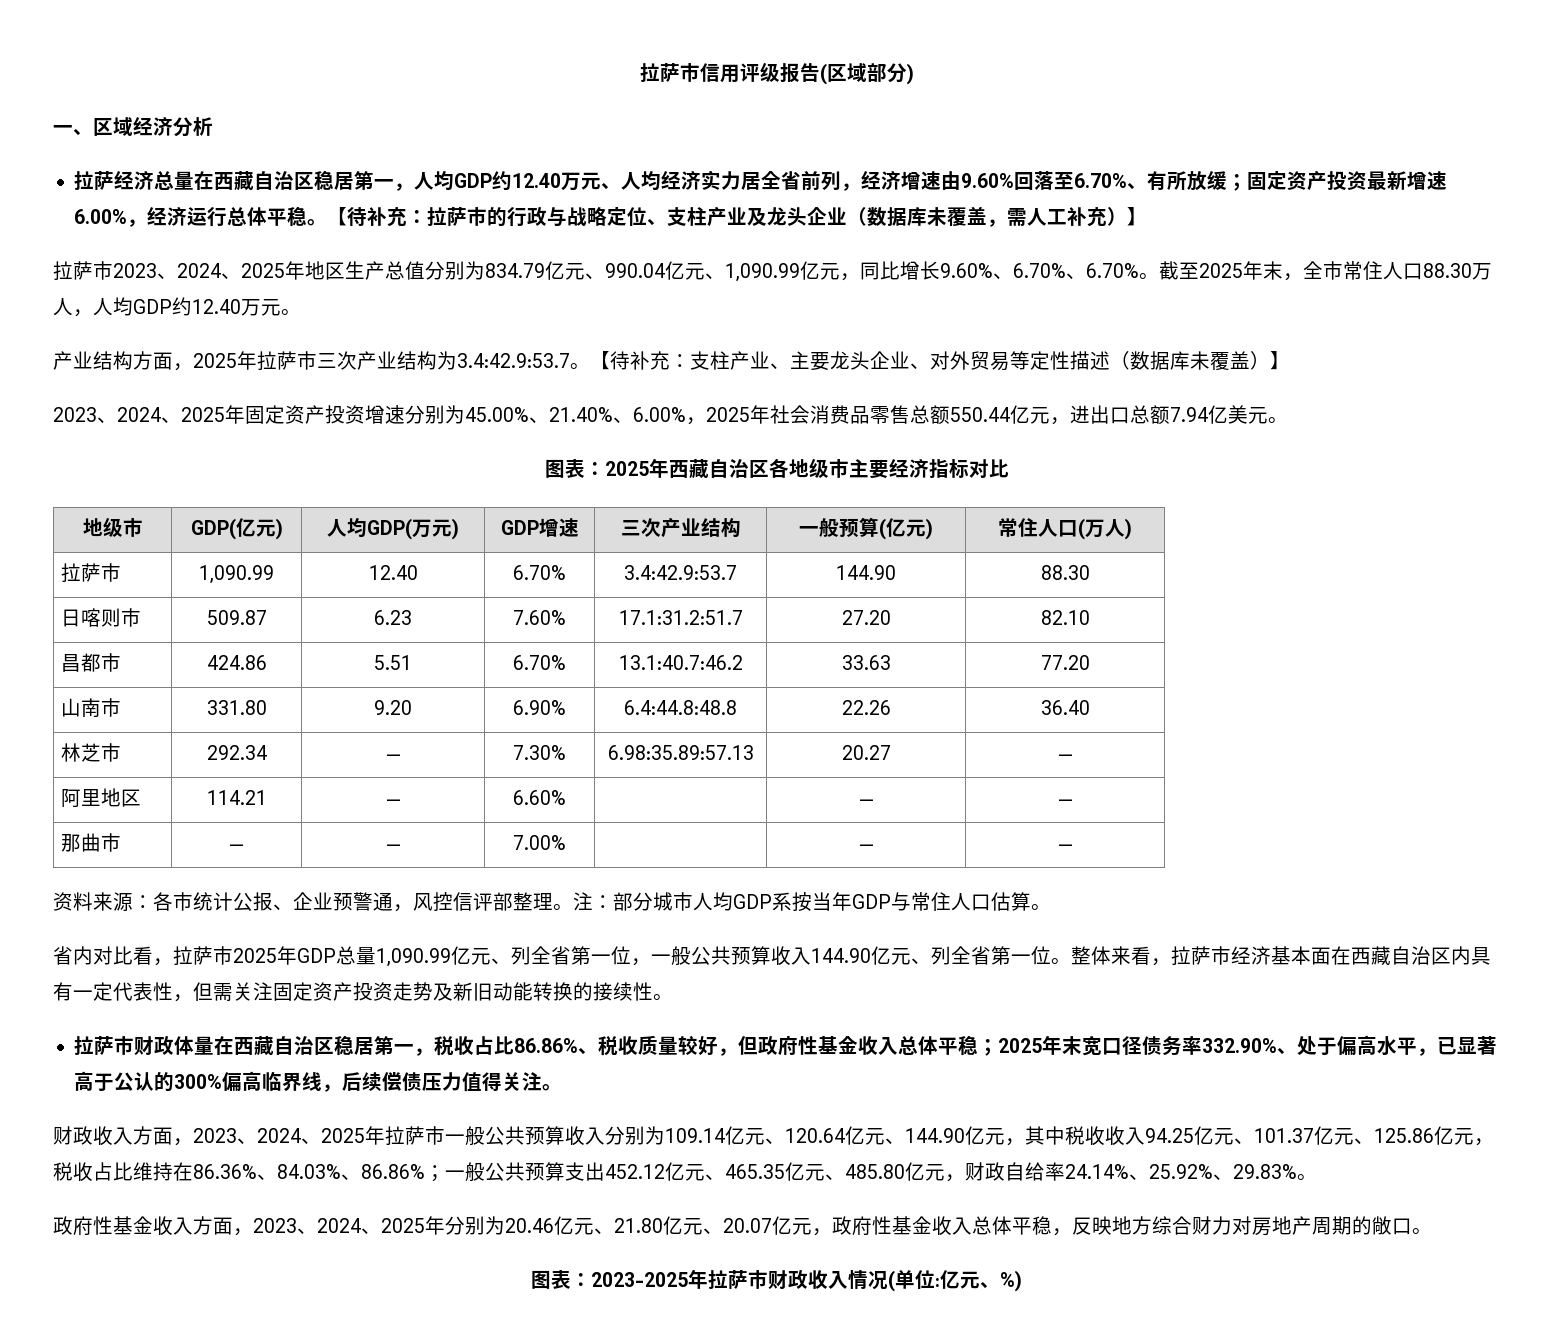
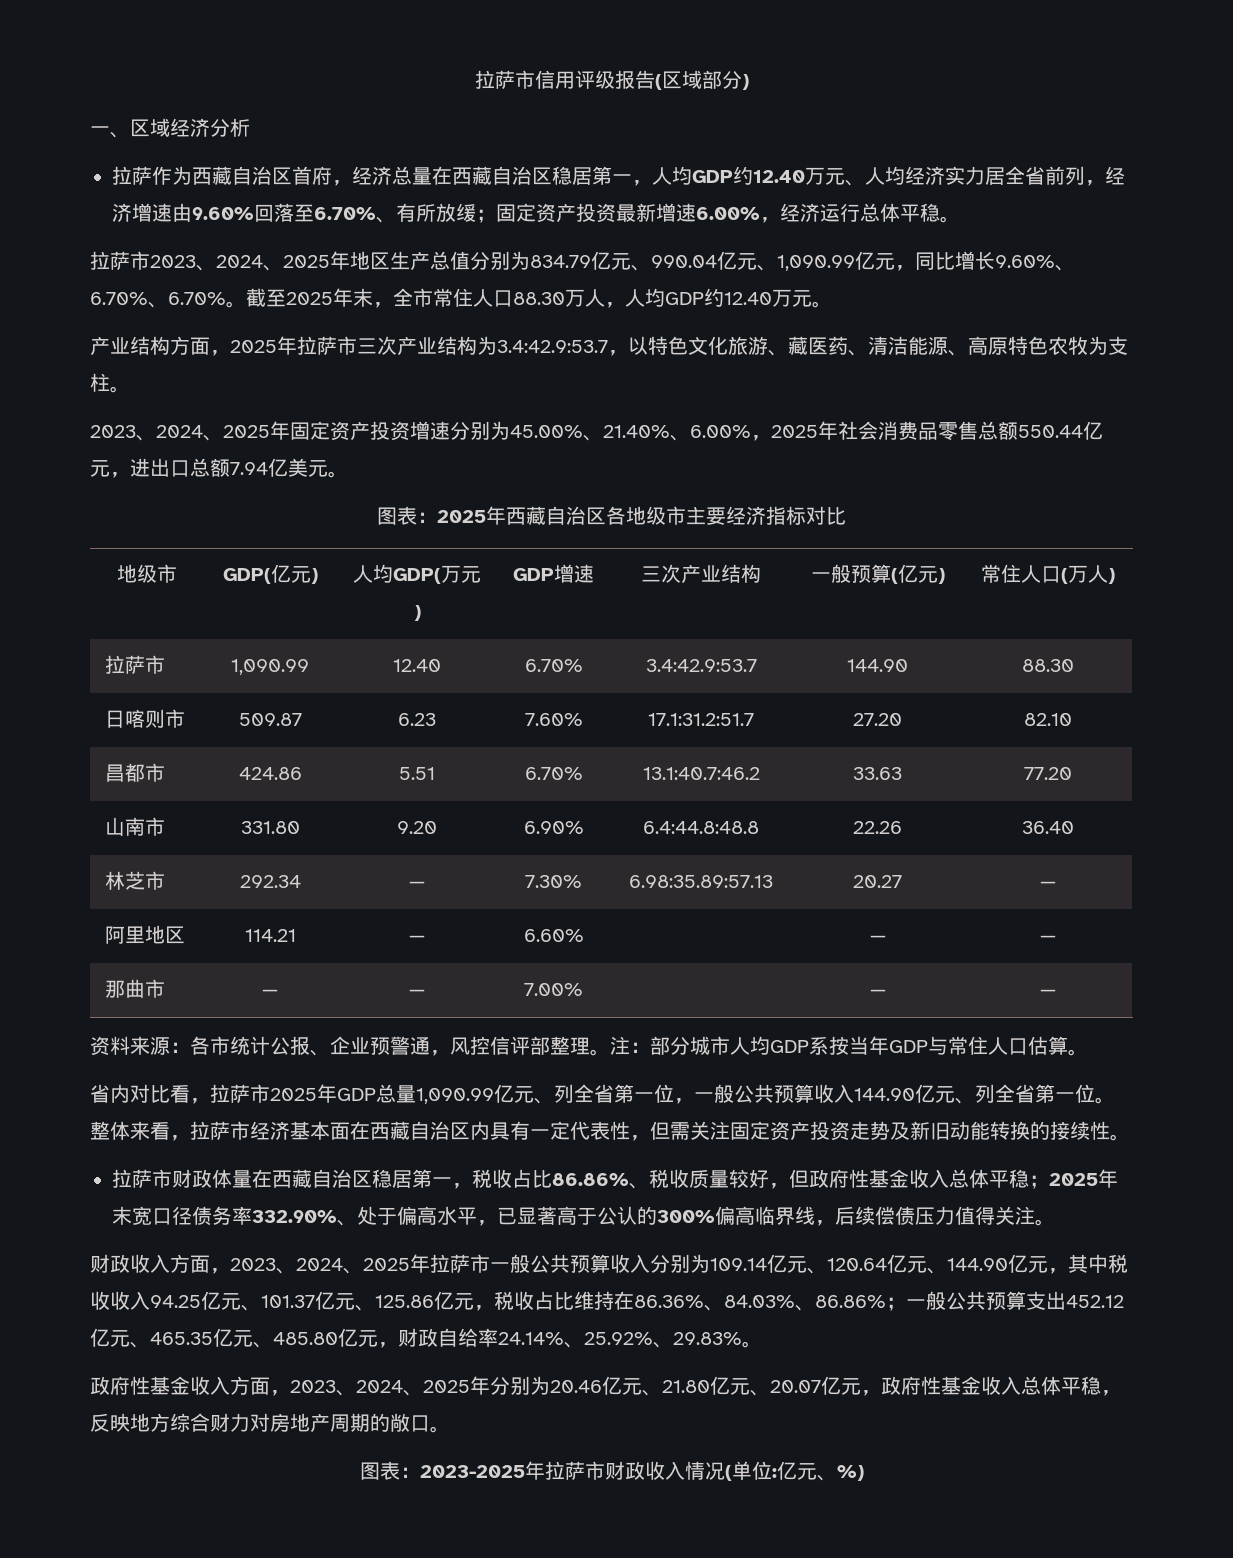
(115, 180) none -> [152,166,352,186] 作为西藏自治区首府，
[327,206,1148,227] 【待补充：拉萨市的行政与战略定位、支柱产业及龙头企业（数据库未覆盖，需人工补充）】 -> (960, 219) none
[570,351,1290,371] 。【待补充：支柱产业、主要龙头企业、对外贸易等定性描述（数据库未覆盖）】 -> [608,336,1128,356] [90,373,130,393] ，以特色文化旅游、藏医药、清洁能源、高原特色农牧为支柱。

